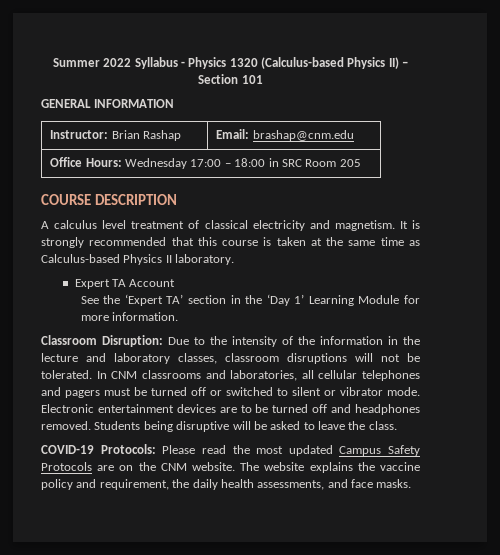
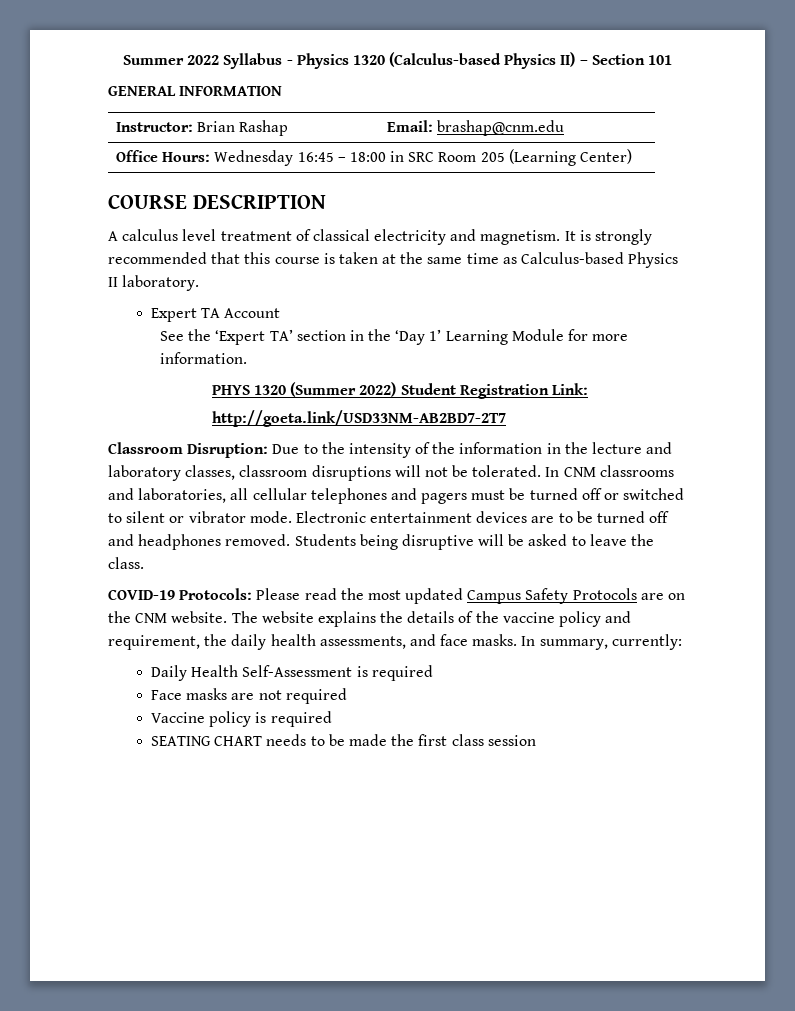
[190,159,222,167] 17:00 -> [297,152,334,162] 16:45
(361, 163) none -> [508,149,633,166] (Learning Center)
(178, 316) none -> [211,382,589,399] [211,410,506,427] // PHYS 1320 (Summer 2022) Student Registration Link: // http://goeta.link/USD33NM-AB2BD7-2T7
(375, 466) none -> [407,611,499,623] details of the
(412, 483) none -> [521,634,682,650] [151,665,433,681] [151,688,347,704] [151,711,332,727] [151,734,536,746] In summary, currently: // Daily Health Self-Assessment is required // Face masks are not required // Vaccine policy is required // SEATING CHART needs to be made the first class session

